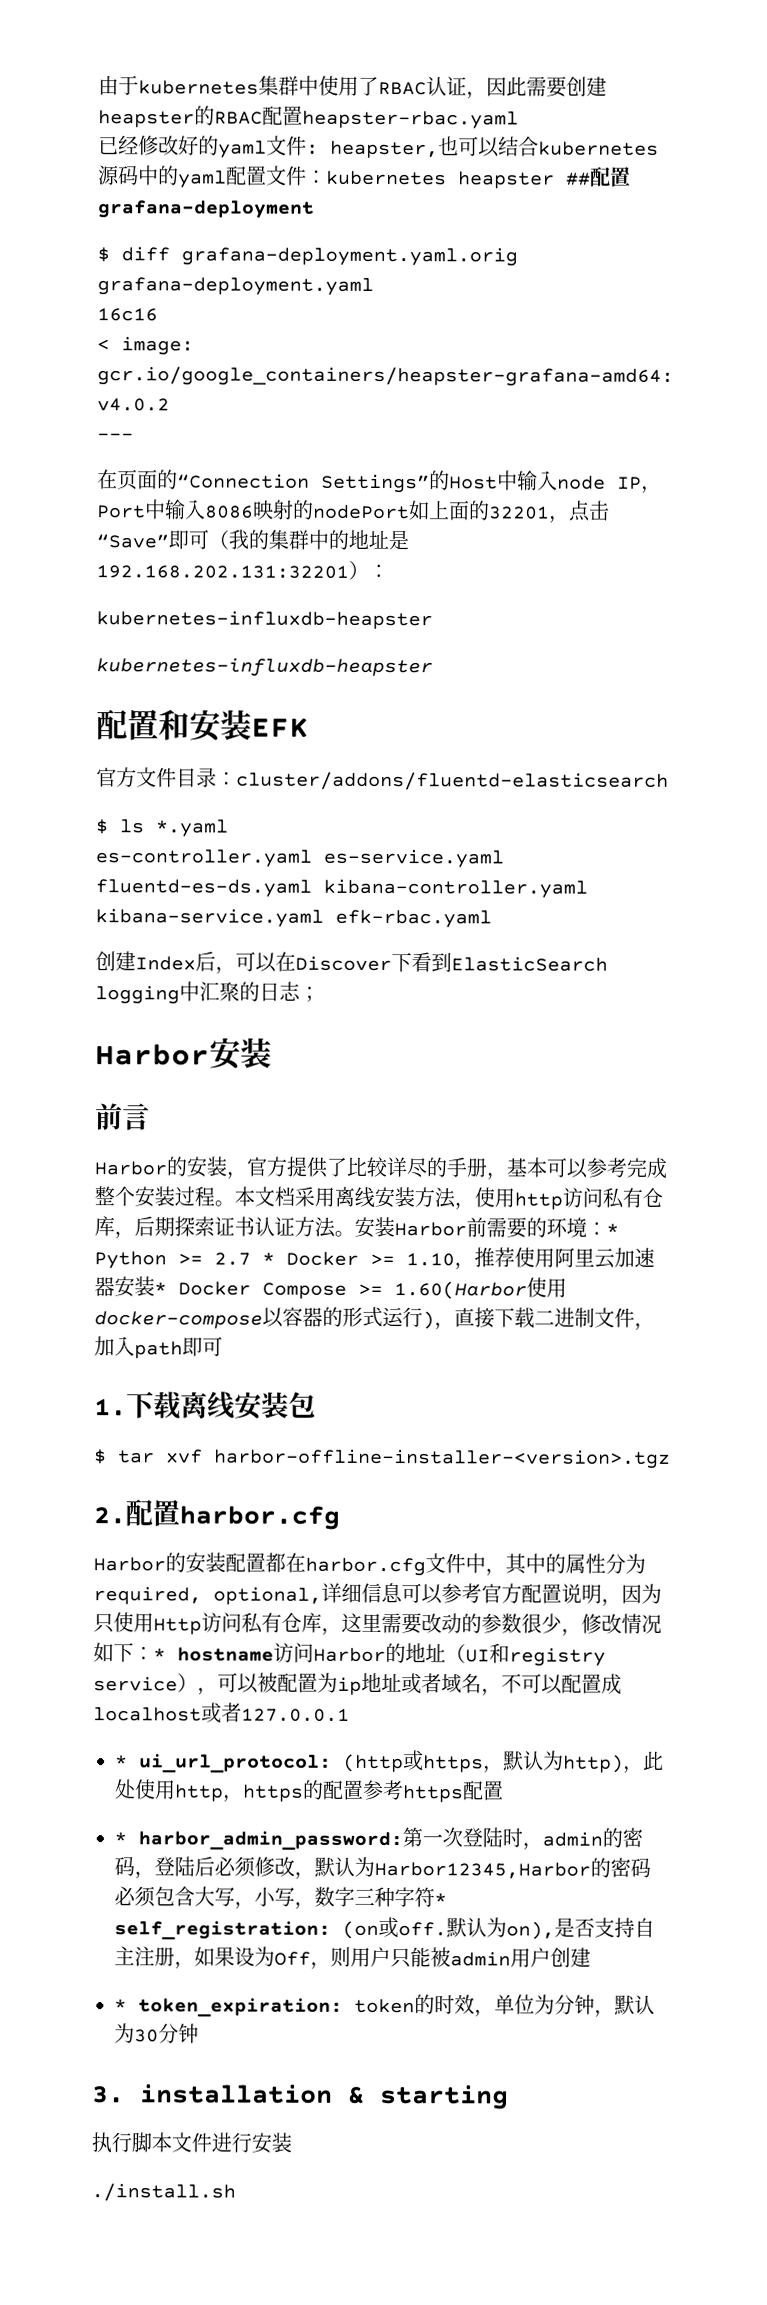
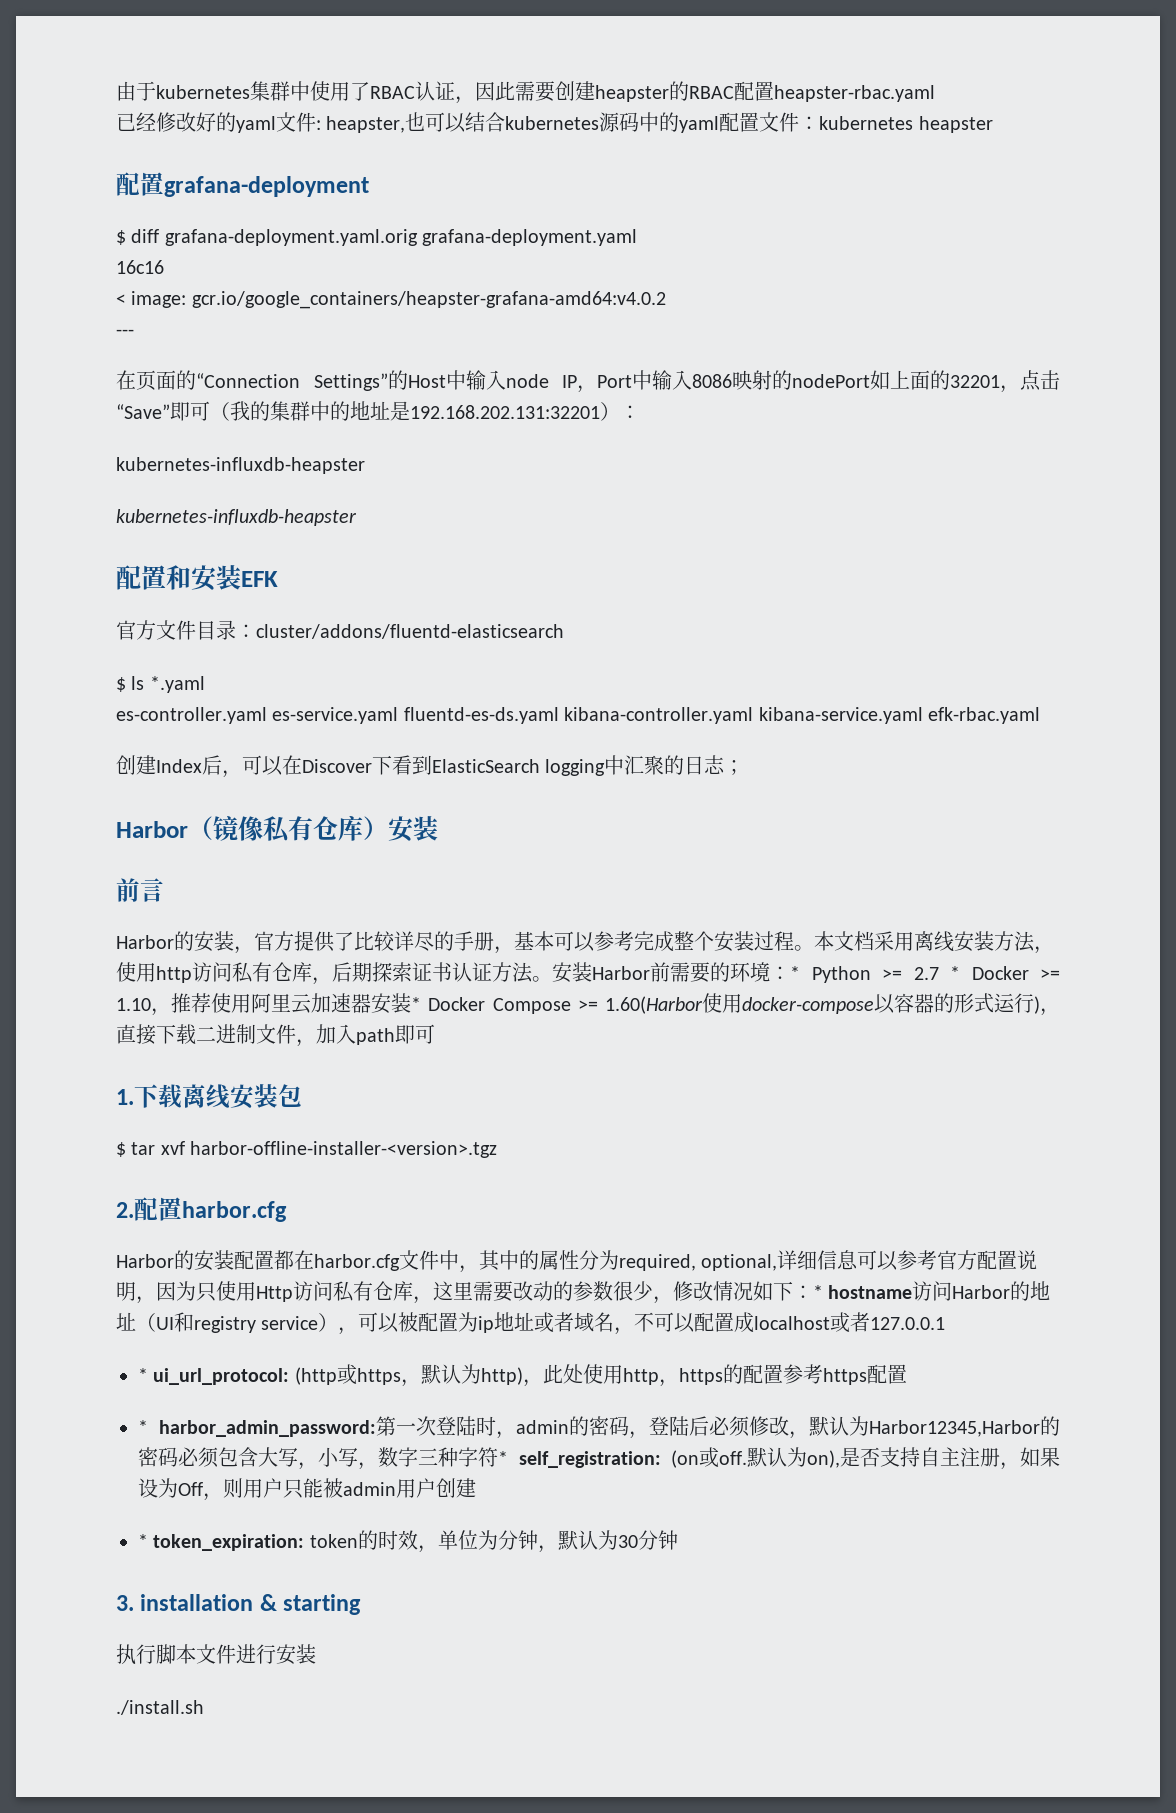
[566,172,591,186] ## -> (993, 124) //
(210, 1055) none -> [188,815,388,843] （镜像私有仓库）

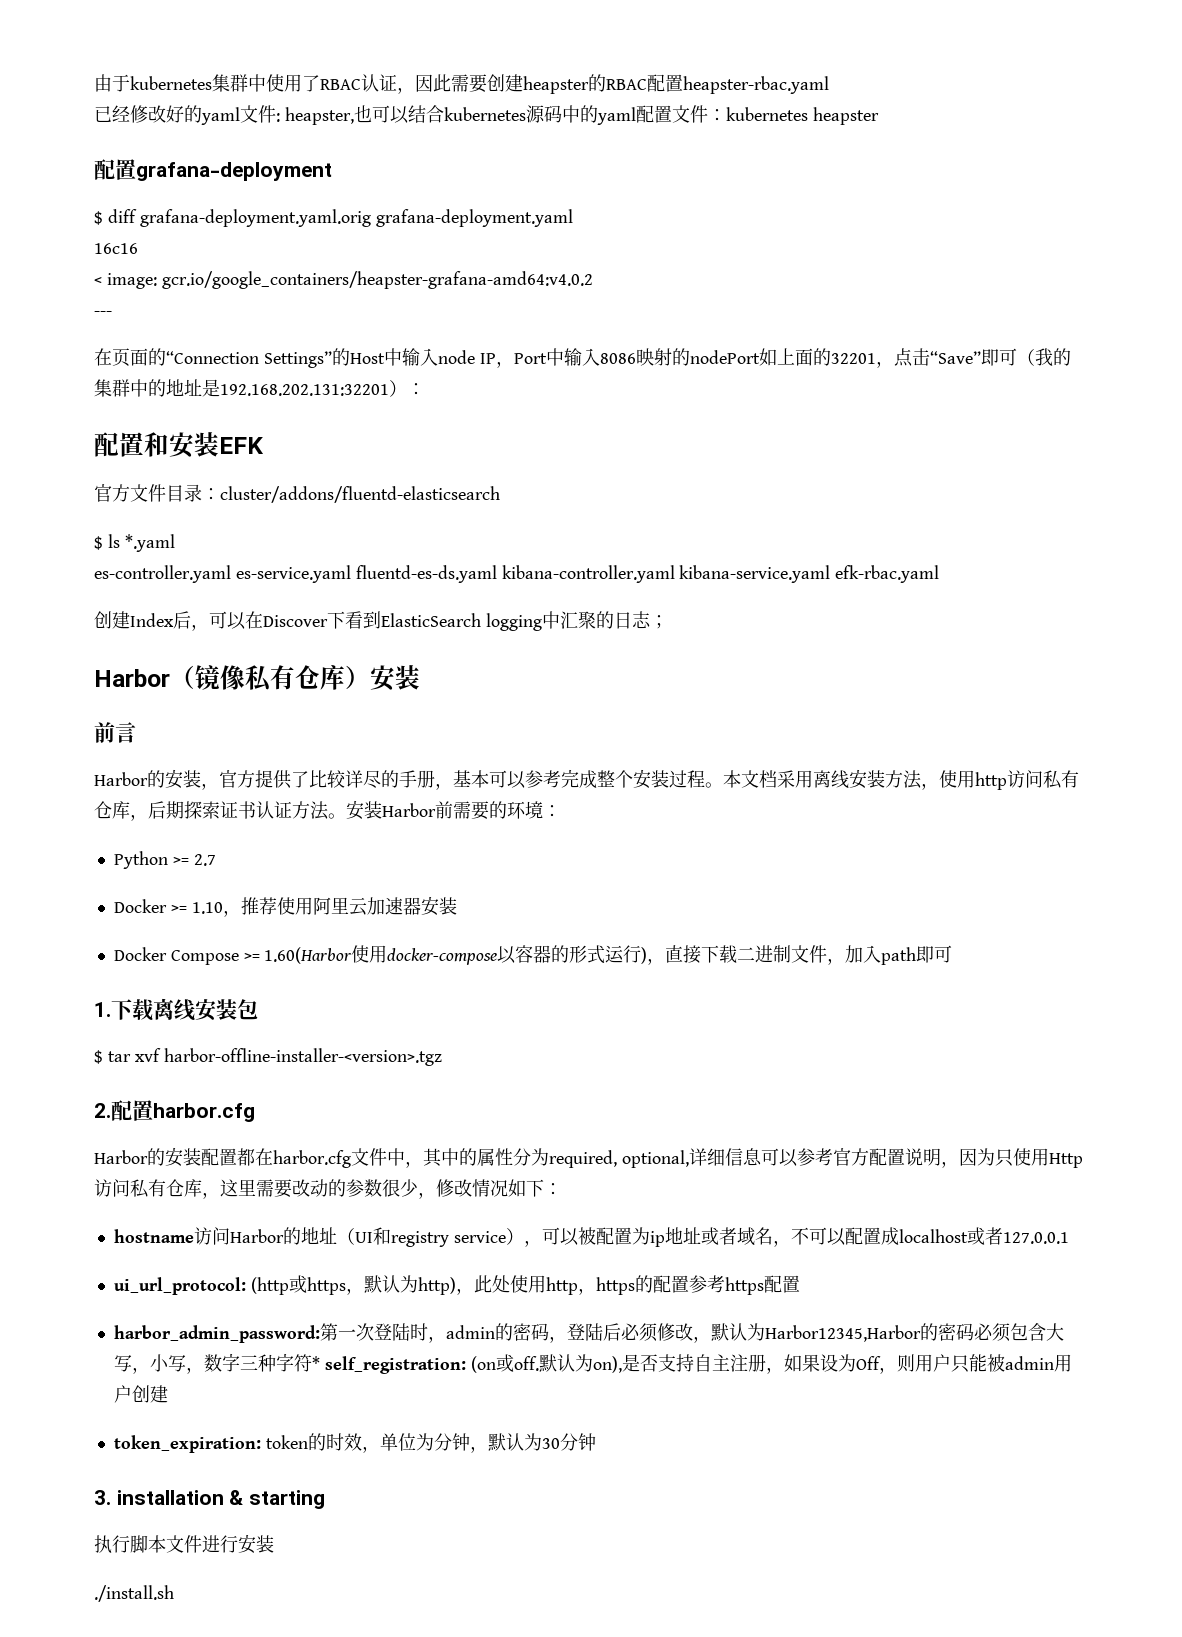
[116,457,365,474] [116,509,357,526] // kubernetes-influxdb-heapster // kubernetes-influxdb-heapster -> (425, 389) none
[790,966,800,980] * -> (561, 811) //
[950,966,960,980] * -> (216, 860) //
[411,997,421,1011] * -> (457, 906) //
[813,1285,823,1299] * -> (562, 1189) //
[138,1368,148,1382] * -> (1069, 1238) none
[138,1420,148,1434] * -> (800, 1284) none
[138,1534,148,1548] * -> (168, 1394) none

